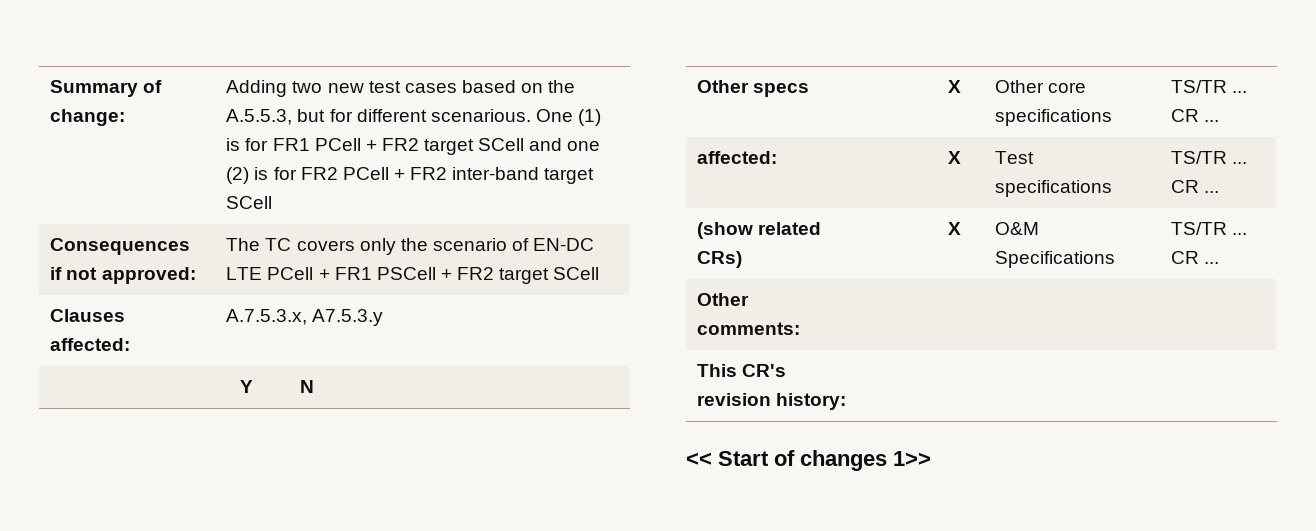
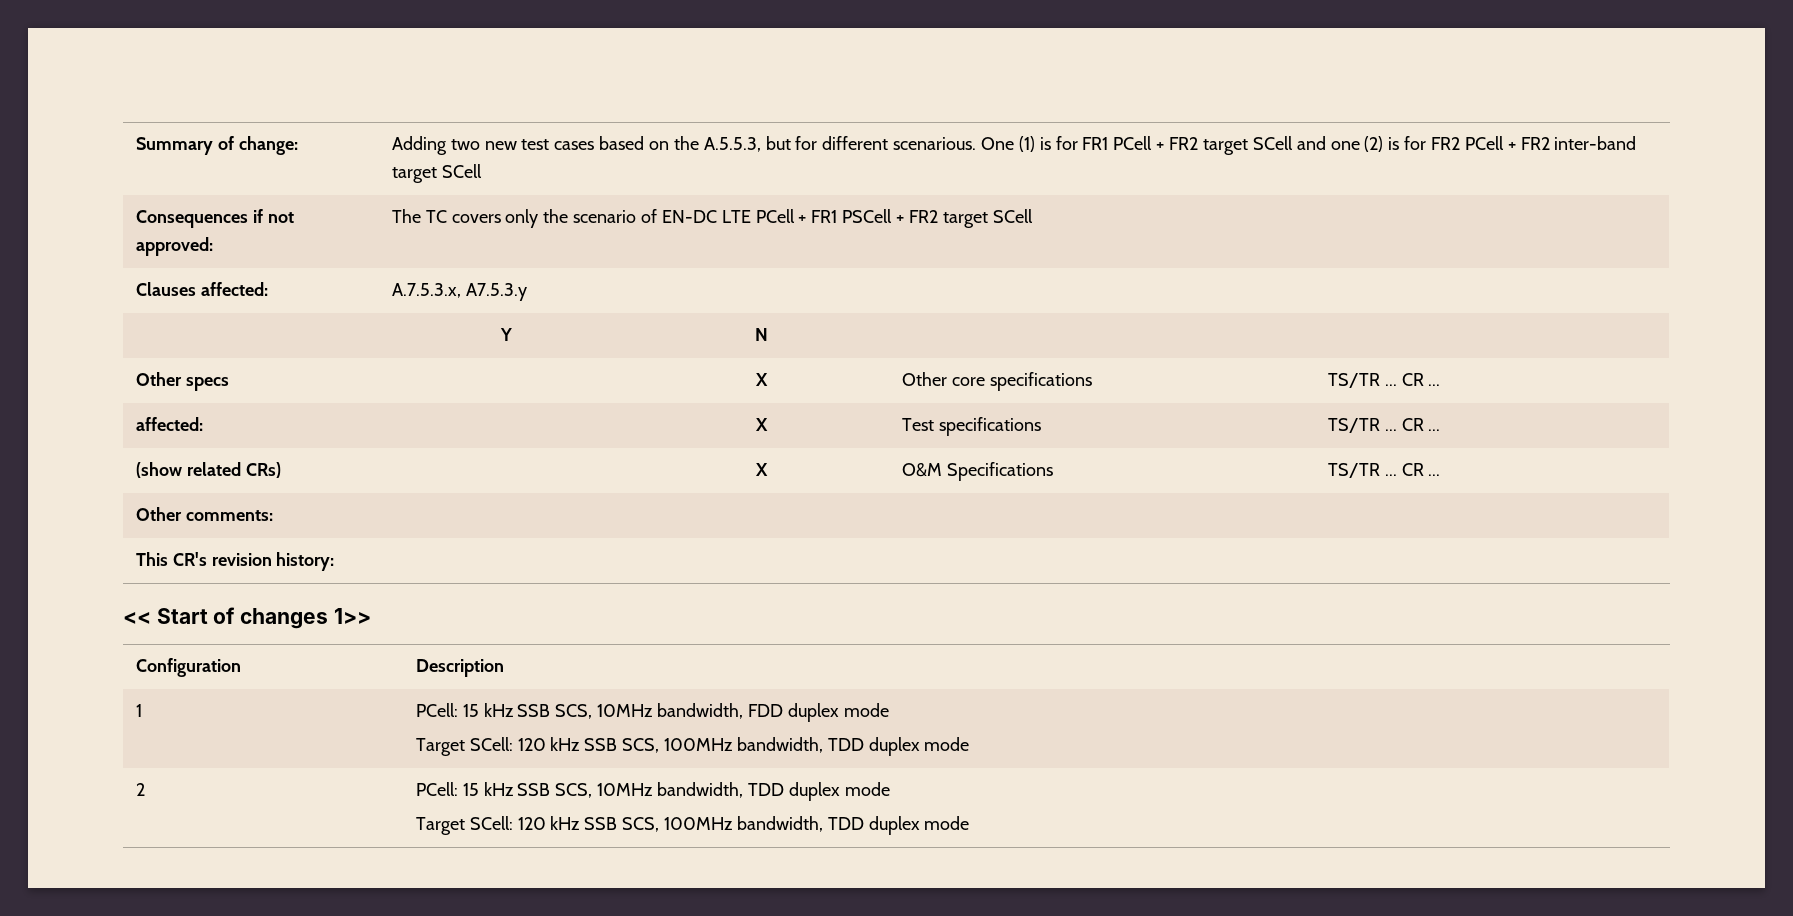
(931, 458) none -> [135,658,241,677] [415,659,504,677] [135,704,142,717] [415,703,889,722] [415,737,970,756] [135,783,145,796] [415,782,890,801] [415,816,970,835] // Configuration | Description // 1 | PCell: 15 kHz SSB SCS, 10MHz bandwidth, FDD duplex mode // Target SCell: 120 kHz SSB SCS, 100MHz bandwidth, TDD duplex mode // 2 | PCell: 15 kHz SSB SCS, 10MHz bandwidth, TDD duplex mode // Target SCell: 120 kHz SSB SCS, 100MHz bandwidth, TDD duplex mode

